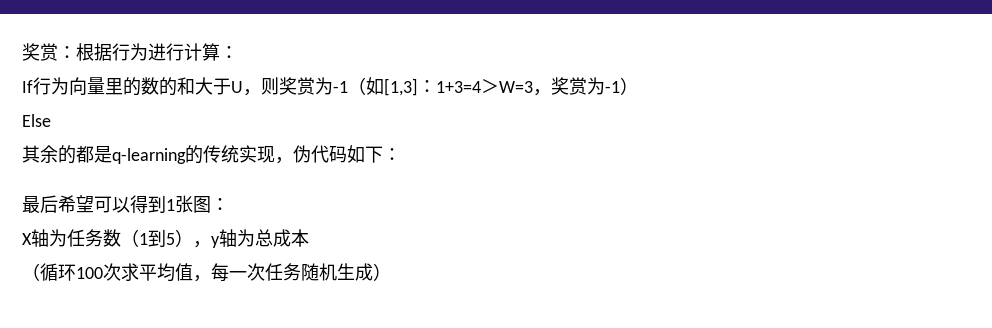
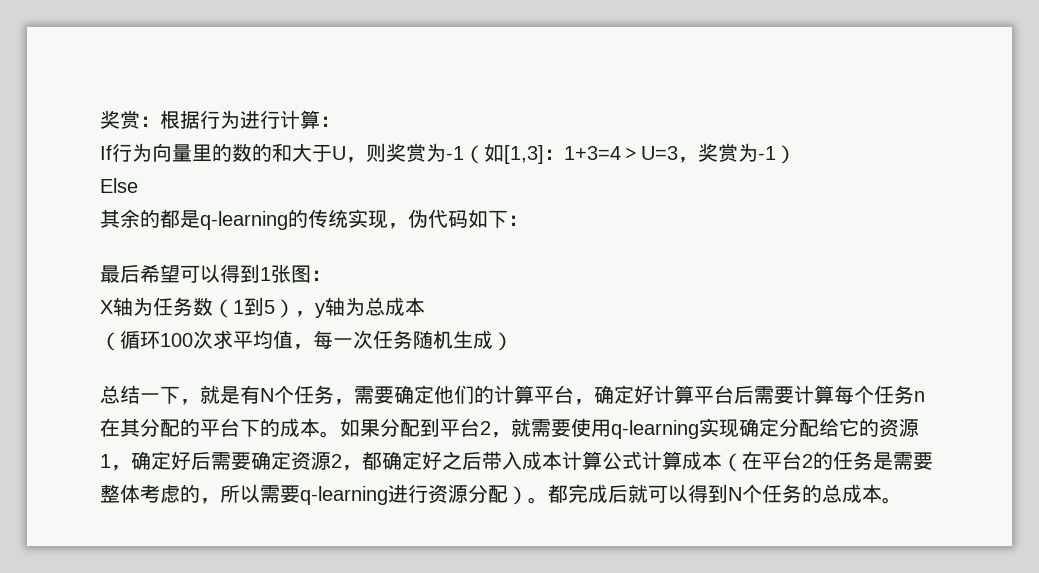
[499,81,533,93] W=3 -> [641,146,678,160] U=3
(391, 272) none -> [100,385,925,405] [100,418,919,439] [100,451,933,472] [100,484,902,505] // 总结一下，就是有N个任务，需要确定他们的计算平台，确定好计算平台后需要计算每个任务n在其分配的平台下的成本。如果分配到平台2，就需要使用q-learning实现确定分配给它的资源1，确定好后需要确定资源2，都确定好之后带入成本计算公式计算成本（在平台2的任务是需要整体考虑的，所以需要q-learning进行资源分配）。都完成后就可以得到N个任务的总成本。

